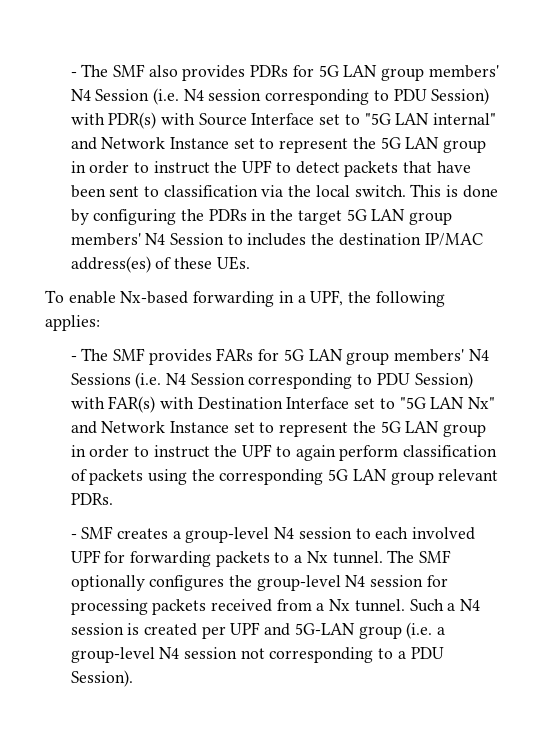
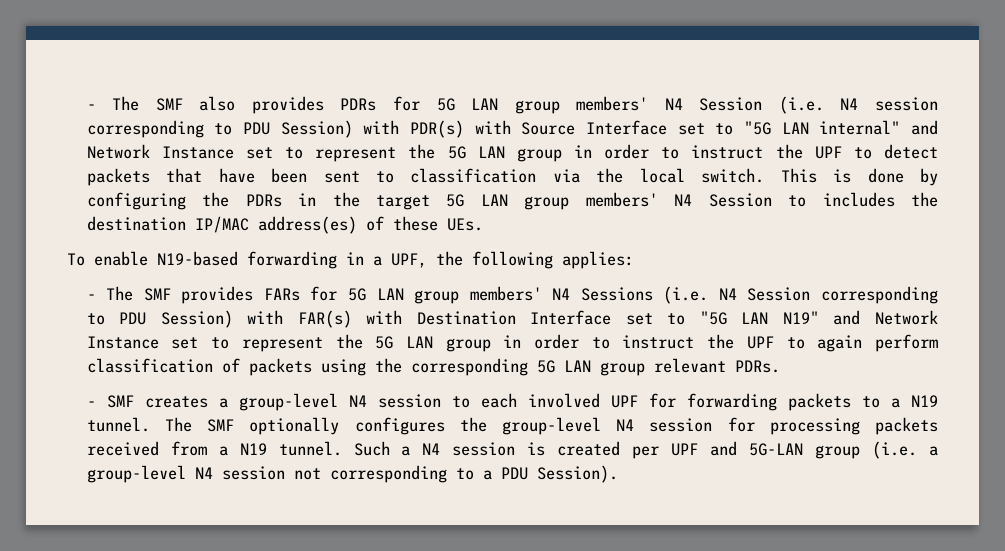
[120,291,189,304] Nx-based -> [157,251,238,266] N19-based
[468,397,496,409] Nx" -> [782,311,819,324] N19"
[306,551,328,563] Nx -> [911,395,939,407] N19
[329,599,351,611] Nx -> [239,443,267,455] N19

